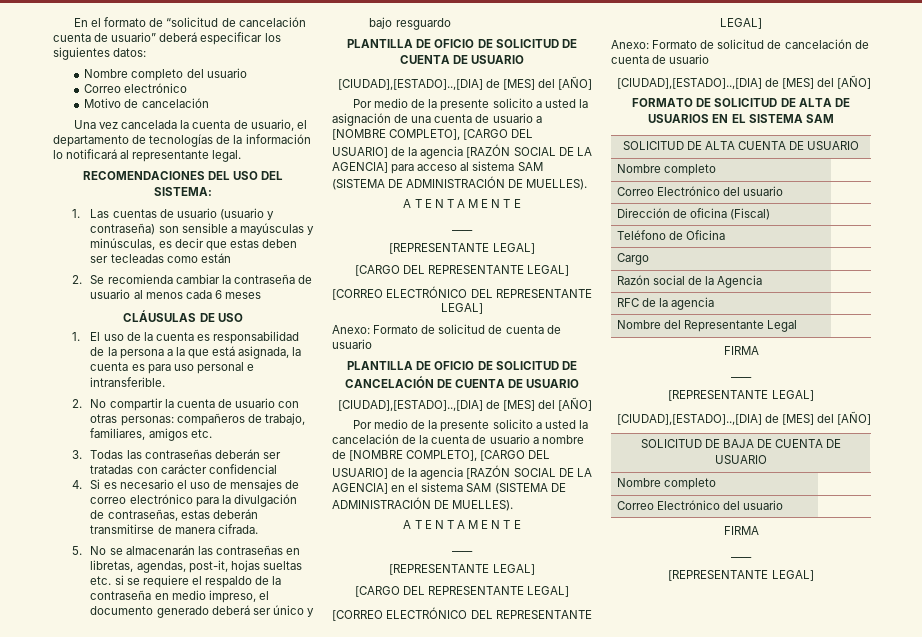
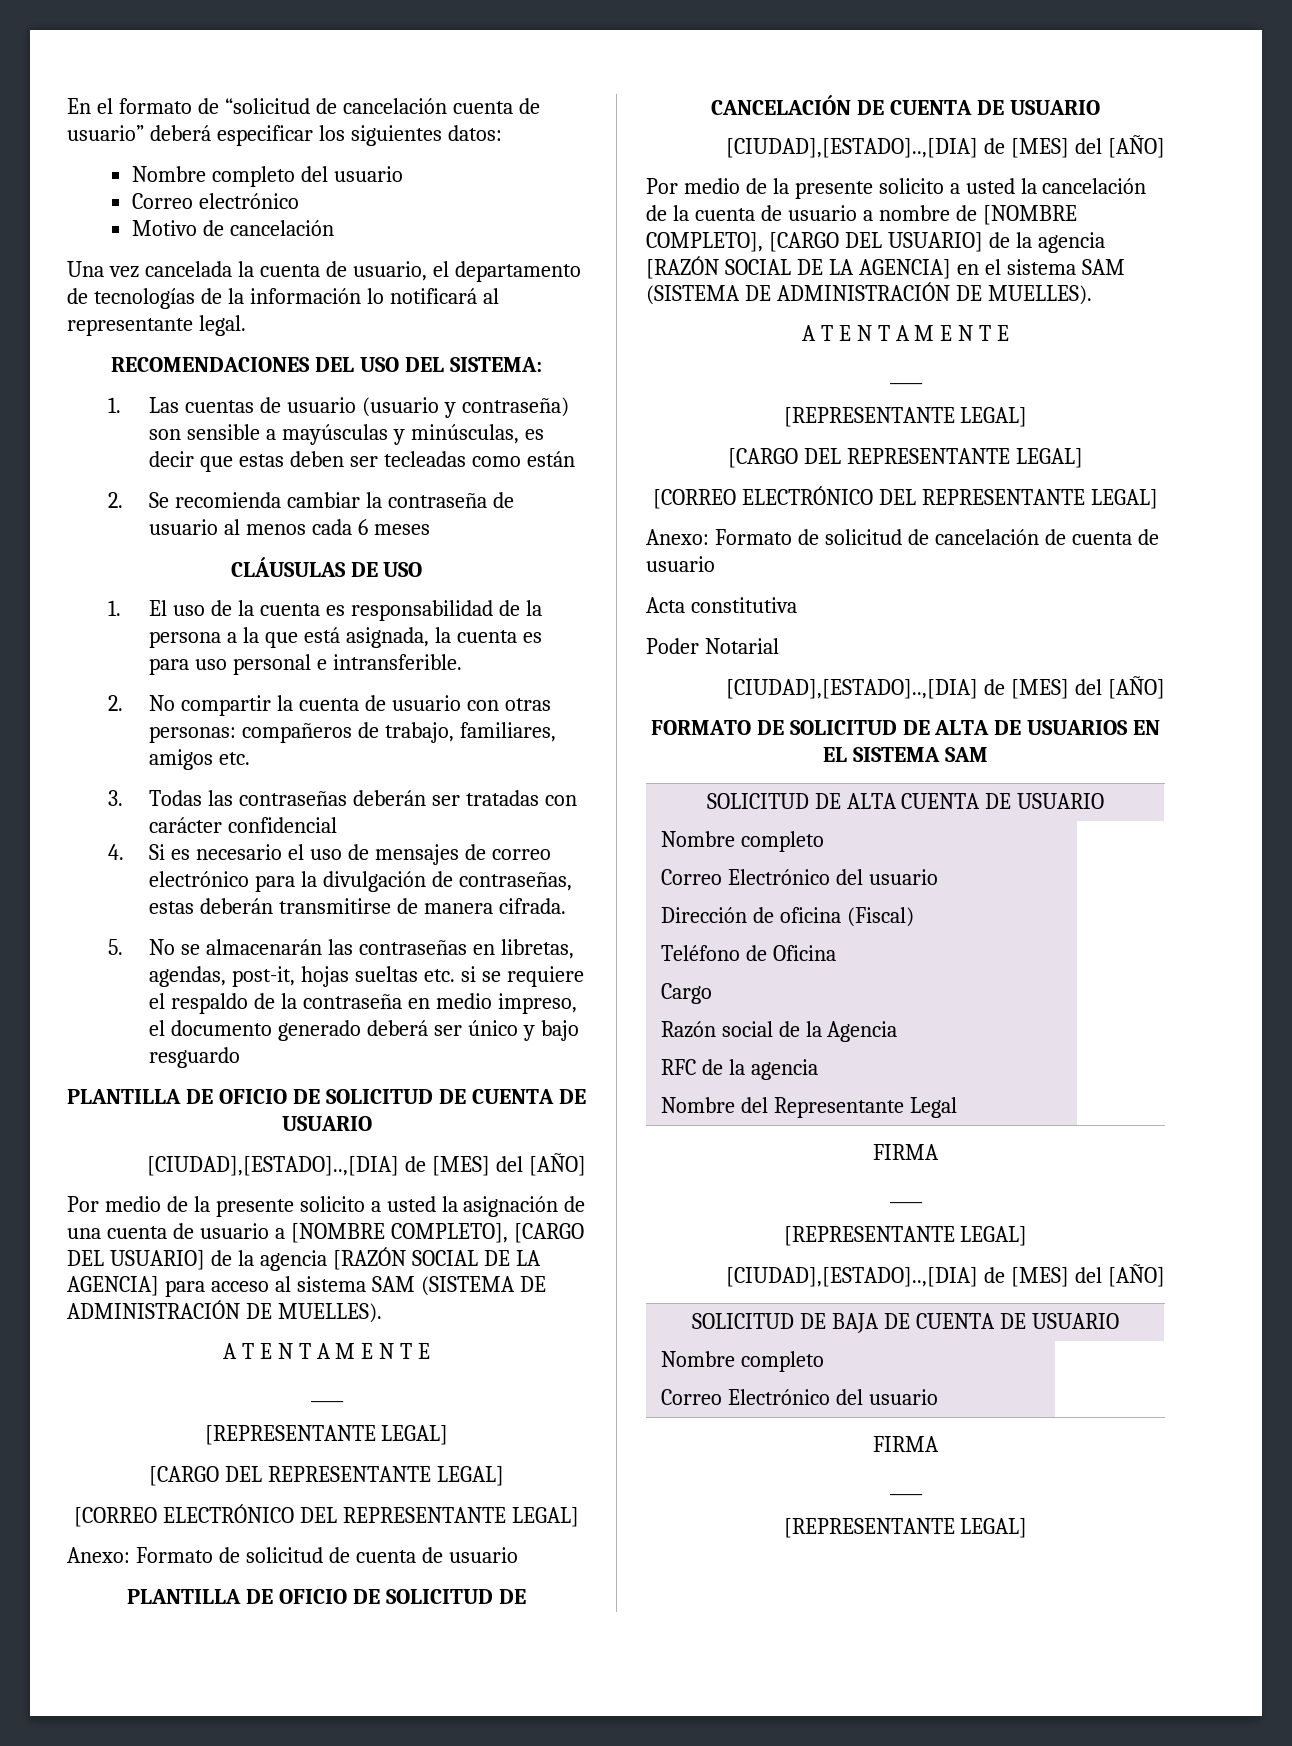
(710, 59) none -> [646,597,797,613] [646,638,779,654] // Acta constitutiva // Poder Notarial

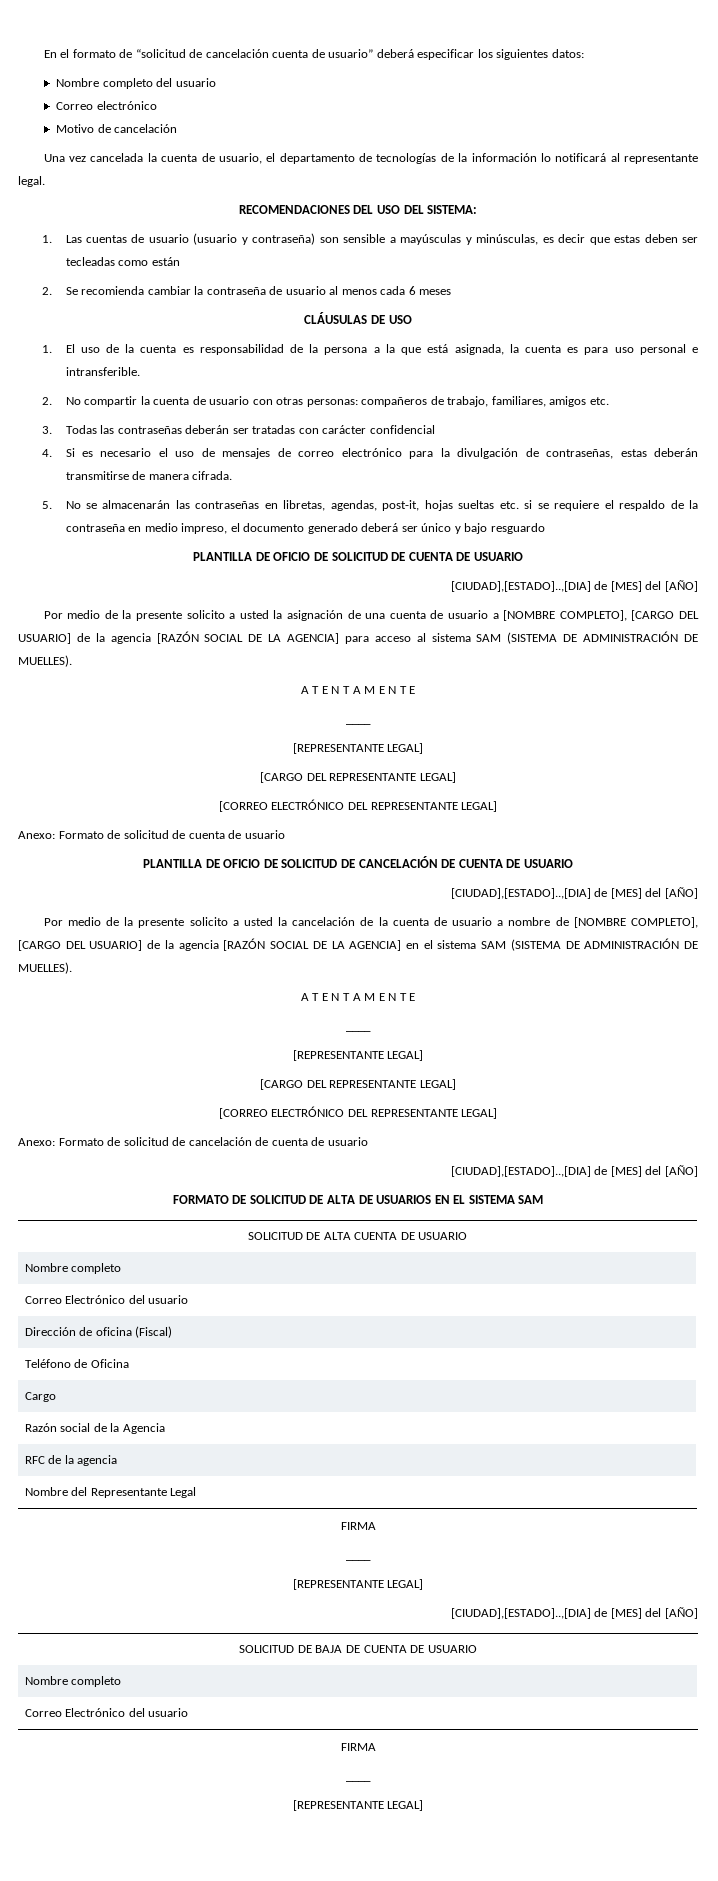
[646,597,797,613] [646,638,779,654] // Acta constitutiva // Poder Notarial -> (368, 1141) none

